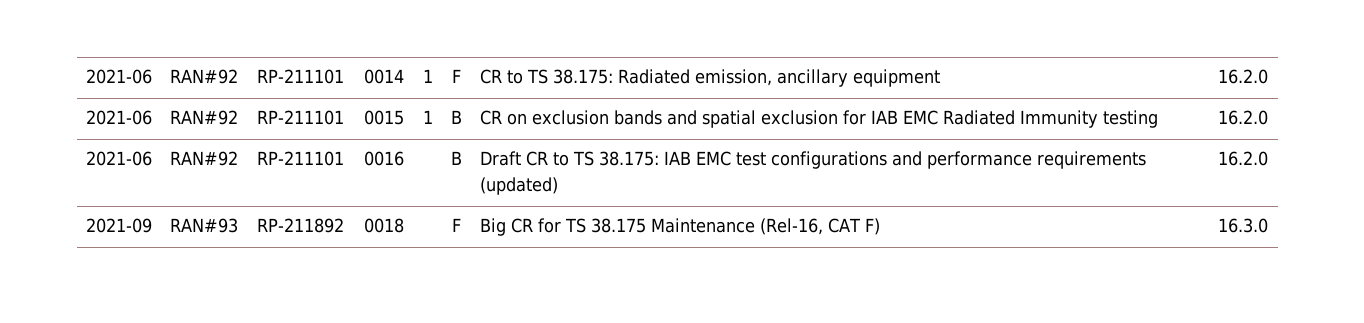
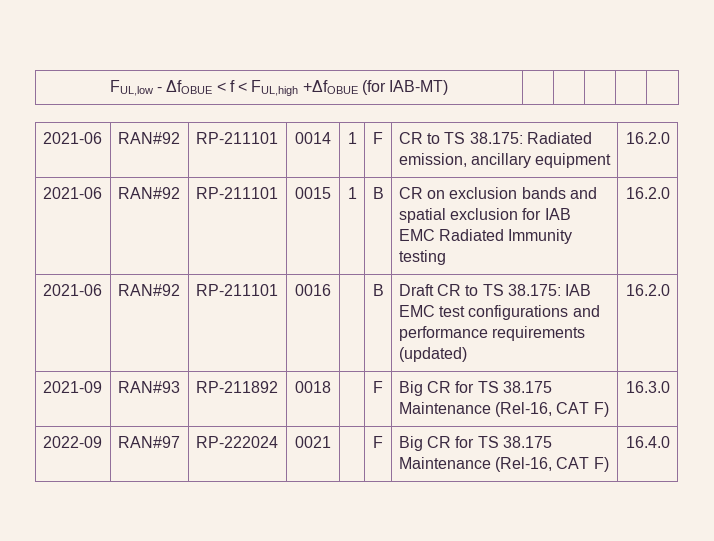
(85, 76) none -> [109,80,449,96] FUL,low - ΔfOBUE < f < FUL,high +ΔfOBUE (for IAB-MT) | | | | | //
(1268, 225) none -> [42,436,102,448] [117,436,180,448] [195,436,278,448] [295,436,331,448] [373,436,383,448] [398,436,552,451] [398,457,609,472] [625,436,670,448] // 2022-09 | RAN#97 | RP-222024 | 0021 | | F | Big CR for TS 38.175 Maintenance (Rel-16, CAT F) | 16.4.0

